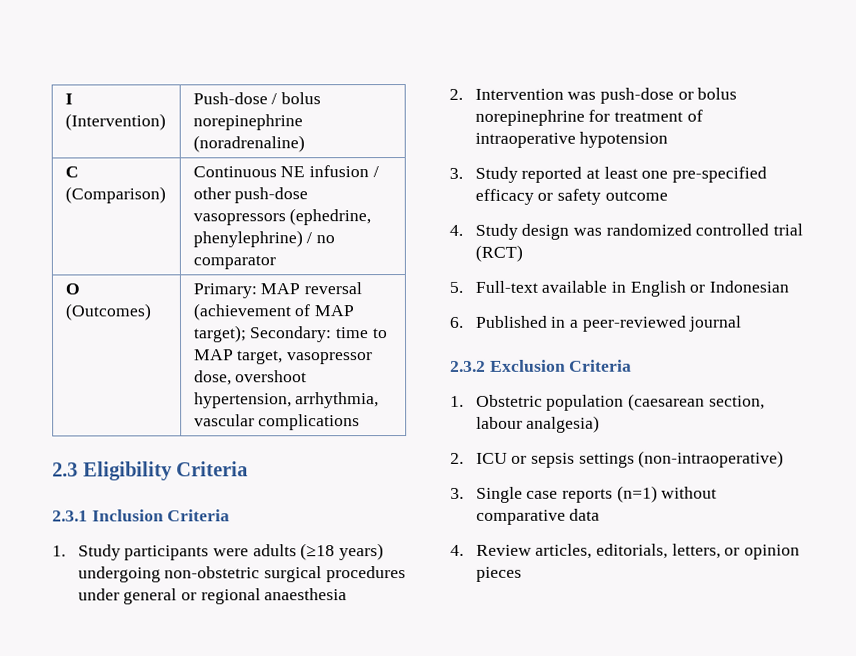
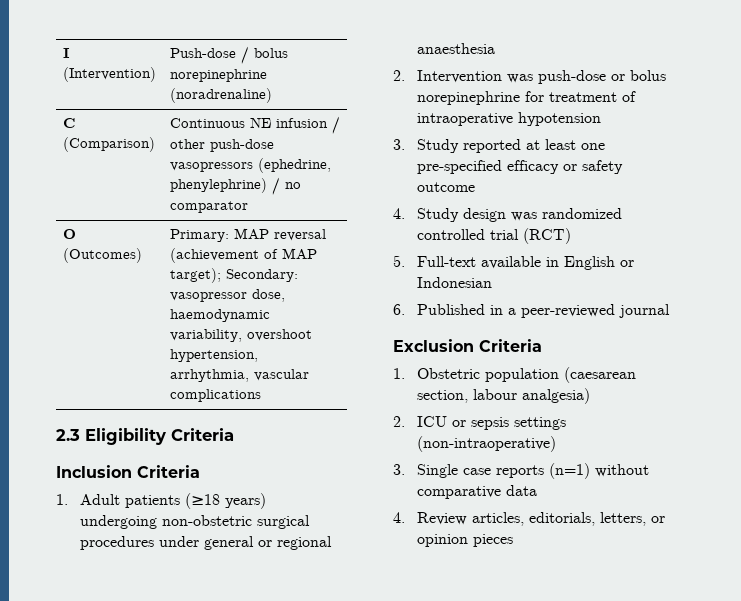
[335,327,388,339] [193,349,374,365] [193,370,232,386] time to MAP target, vasopressor dose, -> [169,289,285,302] [169,309,270,322] [169,329,242,342] vasopressor dose, haemodynamic variability,
[52,510,88,522] 2.3.1 -> (234, 434) none
[77,544,297,561] Study participants were adults -> [80,494,181,508] Adult patients
[450,360,486,372] 2.3.2 -> (671, 311) none

